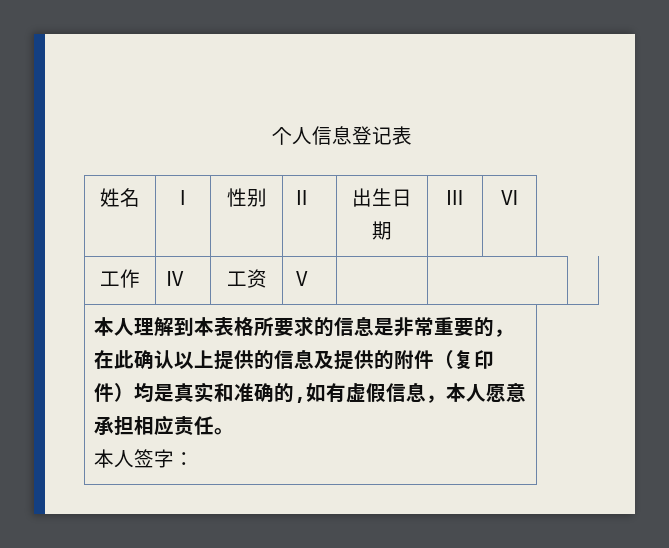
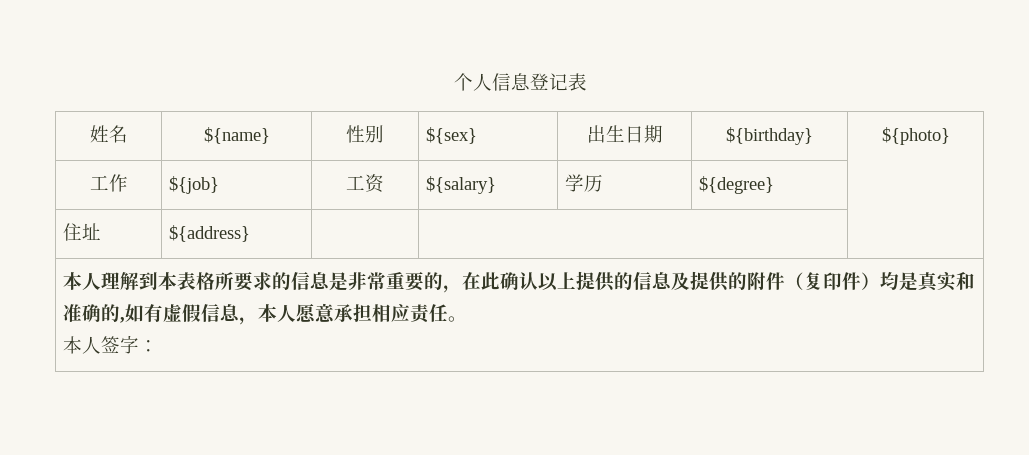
[173,190,193,205] Ⅰ -> [203,127,270,144] ${name}
[292,190,313,205] Ⅱ -> [425,127,477,144] ${sex}
[445,190,465,205] [499,190,520,205] Ⅲ | Ⅵ -> [726,127,813,145] [881,127,950,145] ${birthday} | ${photo}
[165,271,186,286] Ⅳ -> [168,176,219,194] ${job}
[292,271,313,286] Ⅴ -> [425,176,496,194] [564,174,603,192] [698,176,774,194] [62,223,101,241] [168,225,250,242] ${salary} | 学历 | ${degree} | // 住址 | ${address}

